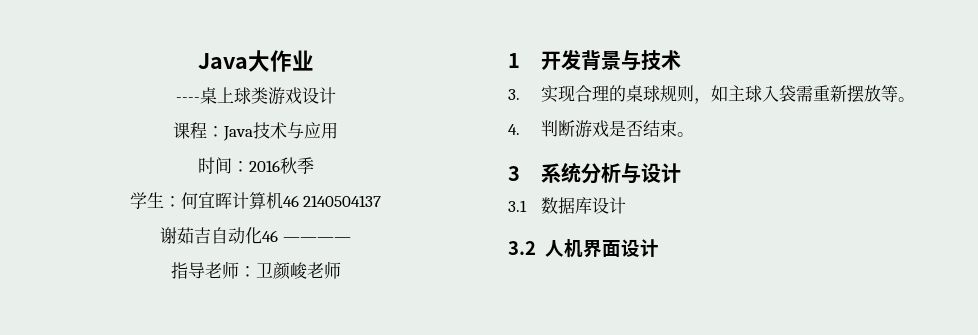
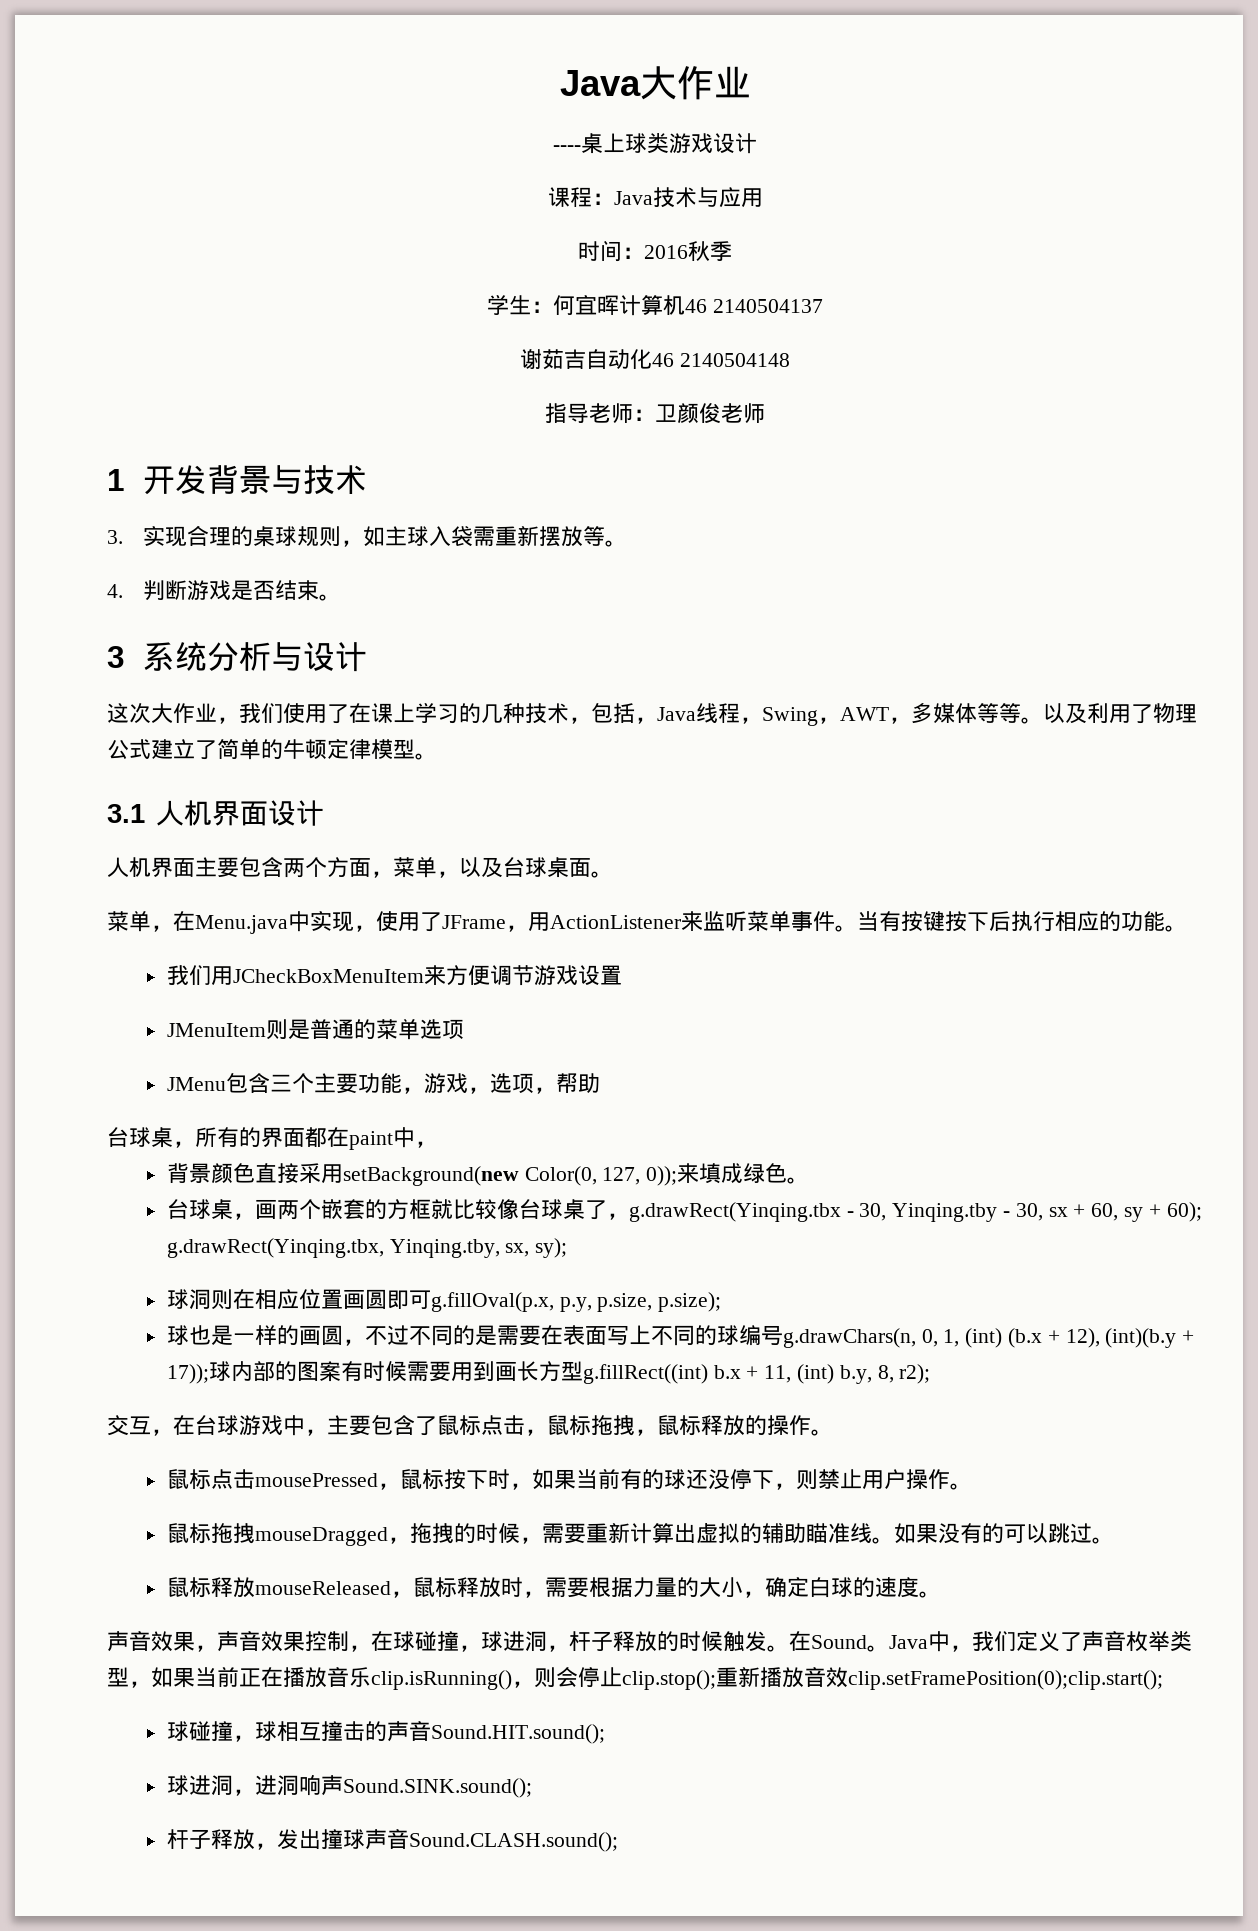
[282,237,351,242] ———— -> [679,353,790,367] 2140504148
[289,262,307,279] 峻 -> [699,403,721,424] 俊
[508,197,626,214] [508,239,659,258] 3.1数据库设计 // 3.2人机界面设计 -> [107,703,1197,726] [107,739,437,760] [107,800,324,826] [107,857,613,878] [107,911,1187,934] [166,965,622,986] [166,1019,464,1040] [166,1073,600,1094] [107,1127,437,1150] [166,1163,810,1186] [166,1199,1202,1222] [166,1238,568,1258] [166,1289,722,1312] [166,1325,1195,1348] [166,1361,931,1384] [107,1415,833,1436] [166,1468,972,1490] [166,1522,1114,1546] [166,1577,941,1598] [107,1631,1192,1652] [107,1666,1163,1690] [166,1721,605,1744] [166,1774,532,1798] [166,1829,618,1852] 这次大作业，我们使用了在课上学习的几种技术，包括，Java线程，Swing，AWT，多媒体等等。以及利用了物理公式建立了简单的牛顿定律模型。 // 3.1人机界面设计 // 人机界面主要包含两个方面，菜单，以及台球桌面。 // 菜单，在Menu.java中实现，使用了JFrame，用ActionListener来监听菜单事件。当有按键按下后执行相应的功能。 // 我们用JCheckBoxMenuItem来方便调节游戏设置 // JMenuItem则是普通的菜单选项 // JMenu包含三个主要功能，游戏，选项，帮助 // 台球桌，所有的界面都在paint中， // 背景颜色直接采用setBackground(new Color(0, 127, 0));来填成绿色。 // 台球桌，画两个嵌套的方框就比较像台球桌了，g.drawRect(Yinqing.tbx - 30, Yinqing.tby - 30, sx + 60, sy + 60); g.drawRect(Yinqing.tbx, Yinqing.tby, sx, sy); // 球洞则在相应位置画圆即可g.fillOval(p.x, p.y, p.size, p.size); // 球也是一样的画圆，不过不同的是需要在表面写上不同的球编号g.drawChars(n, 0, 1, (int) (b.x + 12), (int)(b.y + 17));球内部的图案有时候需要用到画长方型g.fillRect((int) b.x + 11, (int) b.y, 8, r2); // 交互，在台球游戏中，主要包含了鼠标点击，鼠标拖拽，鼠标释放的操作。 // 鼠标点击mousePressed，鼠标按下时，如果当前有的球还没停下，则禁止用户操作。 // 鼠标拖拽mouseDragged，拖拽的时候，需要重新计算出虚拟的辅助瞄准线。如果没有的可以跳过。 // 鼠标释放mouseReleased，鼠标释放时，需要根据力量的大小，确定白球的速度。 // 声音效果，声音效果控制，在球碰撞，球进洞，杆子释放的时候触发。在Sound。Java中，我们定义了声音枚举类型，如果当前正在播放音乐clip.isRunning()，则会停止clip.stop();重新播放音效clip.setFramePosition(0);clip.start(); // 球碰撞，球相互撞击的声音Sound.HIT.sound(); // 球进洞，进洞响声Sound.SINK.sound(); // 杆子释放，发出撞球声音Sound.CLASH.sound();

